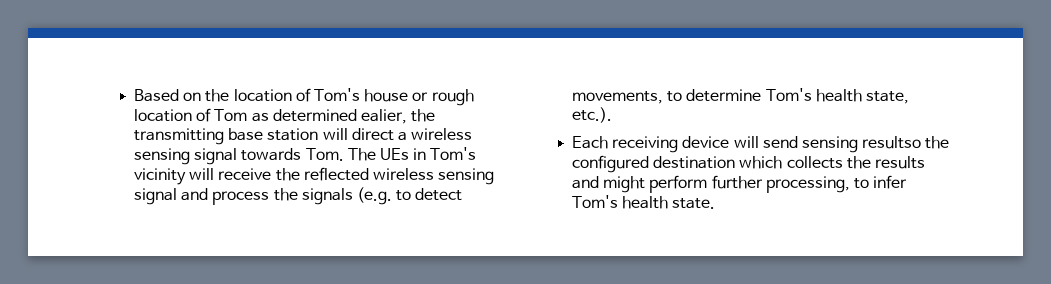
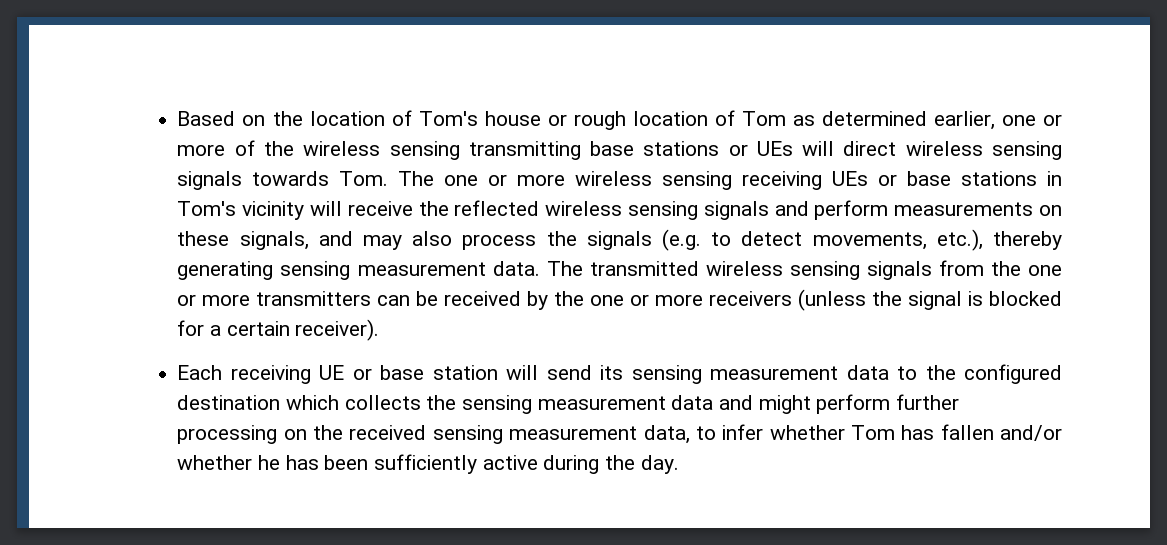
[361,109,436,124] [134,128,319,145] ealier, the transmitting base station -> [933,111,1062,130] [177,140,793,160] earlier, one or more of the wireless sensing transmitting base stations or UEs
[398,128,473,141] [134,148,238,165] a wireless sensing signal -> [905,141,1062,160] [177,171,243,190] wireless sensing signals
[380,148,410,160] UEs -> [444,171,1038,190] one or more wireless sensing receiving UEs or base stations
[134,188,209,205] signal and -> [703,200,1063,220] [177,231,453,250] signals and perform measurements on these signals, and may also
[667,88,910,104] [572,107,613,123] [572,136,922,153] to determine Tom's health state, etc.). // Each receiving device will send sensing resultso -> [936,229,1062,251] [177,260,1062,280] [177,289,1063,311] [177,319,380,341] [177,365,918,384] etc.), thereby generating sensing measurement data. The transmitted wireless sensing signals from the one or more transmitters can be received by the one or more receivers (unless the signal is blocked for a certain receiver). // Each receiving UE or base station will send its sensing measurement data to
[875,156,926,169] results -> [462,395,714,414] sensing measurement data
[765,175,908,193] [572,195,716,209] processing, to infer Tom's health state. -> [177,424,1062,444] [177,454,679,474] processing on the received sensing measurement data, to infer whether Tom has fallen and/or whether he has been sufficiently active during the day.

